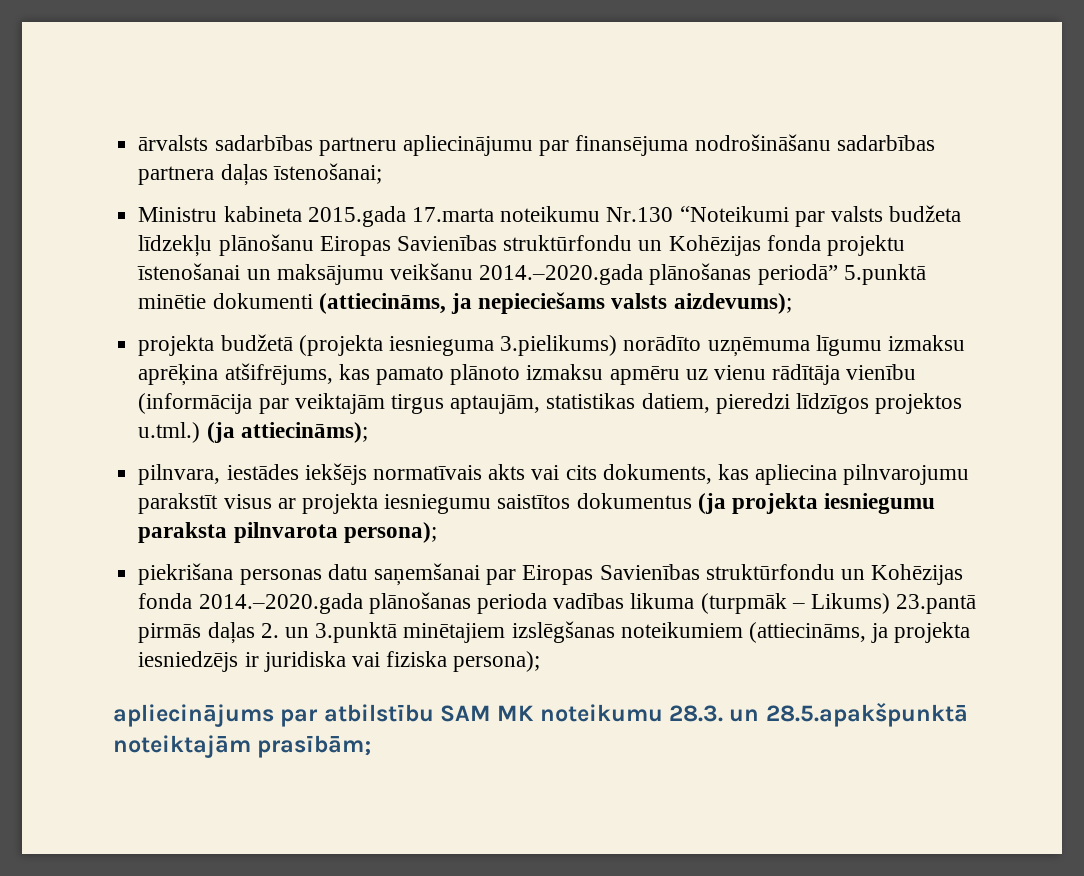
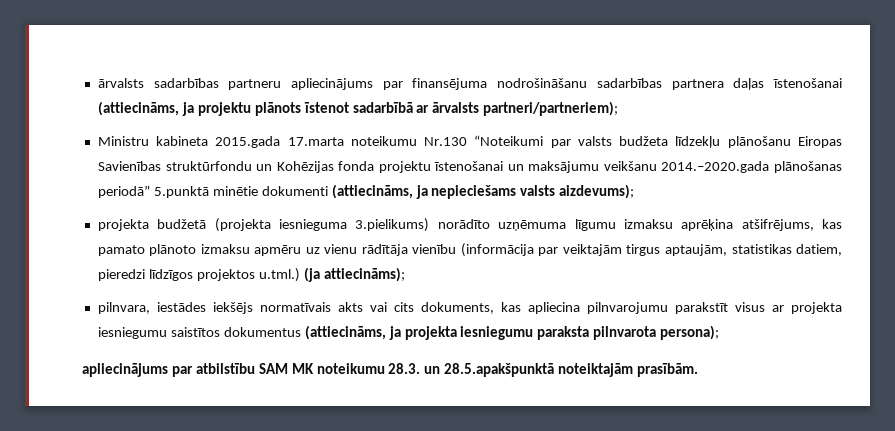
[402,135,533,156] apliecinājumu -> [291,78,374,90] apliecinājums
[272,163,382,184] īstenošanai; -> [773,78,842,88] [97,101,619,116] īstenošanai (attiecināms, ja projektu plānots īstenot sadarbībā ar ārvalsts partneri/partneriem);
[697,493,726,514] (ja -> [304,325,401,340] (attiecināms, ja
[138,563,964,586] [138,592,977,614] [138,621,971,644] [138,651,541,672] // piekrišana personas datu saņemšanai par Eiropas Savienības struktūrfondu un Kohēzijas fonda 2014.–2020.gada plānošanas perioda vadības likuma (turpmāk – Likums) 23.pantā pirmās daļas 2. un 3.punktā minētajiem izslēgšanas noteikumiem (attiecināms, ja projekta iesniedzējs ir juridiska vai fiziska persona); -> (720, 332) none
[257,735,372,758] prasībām; -> [637,363,699,377] prasībām.

